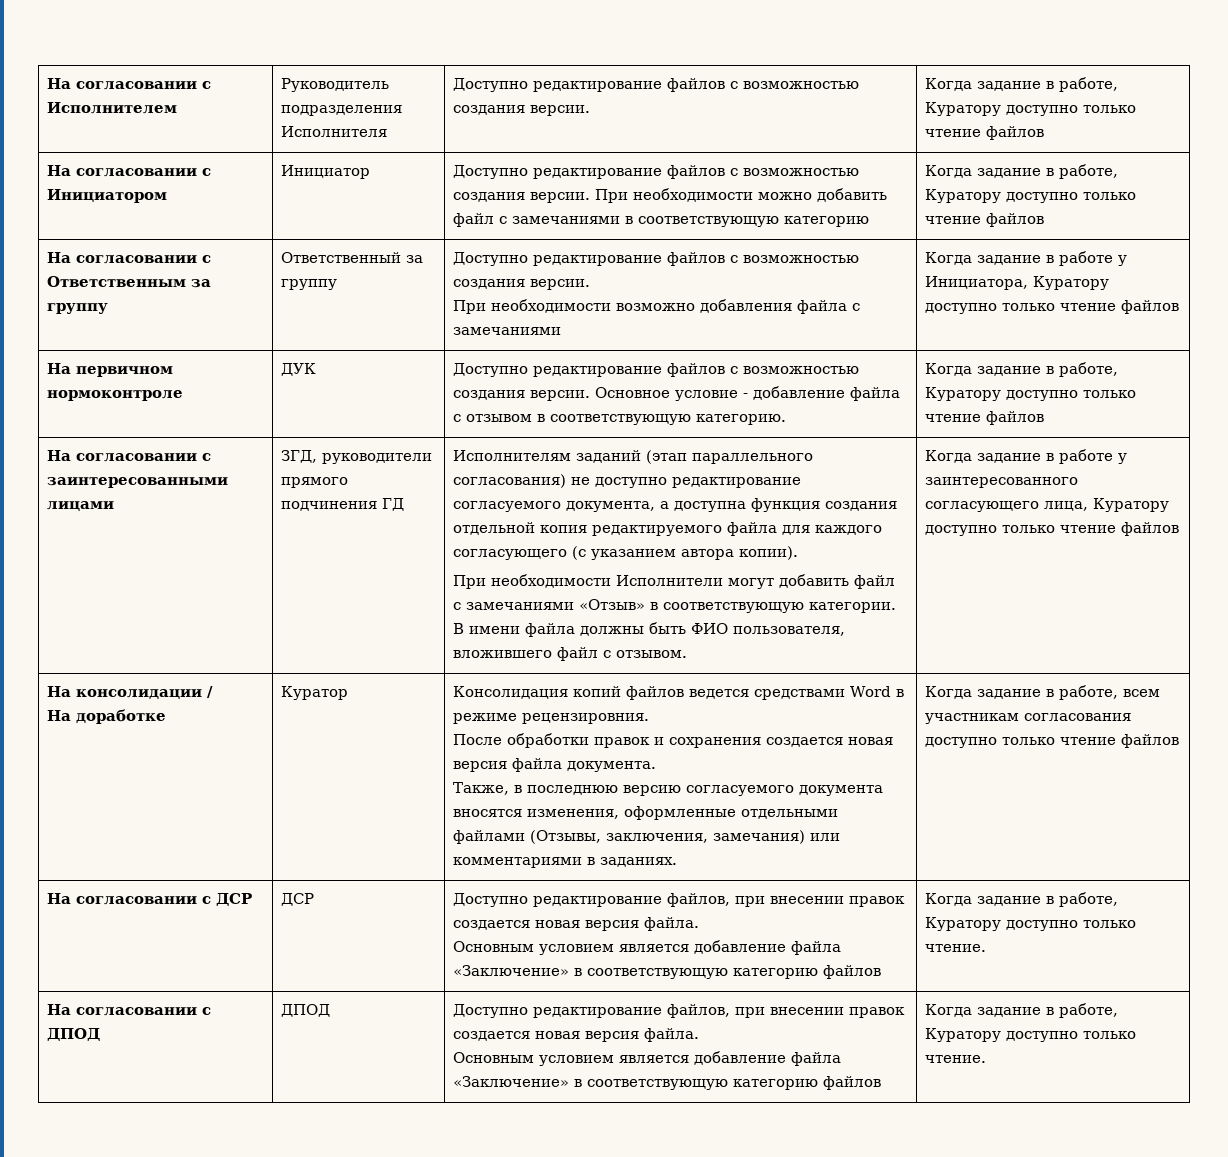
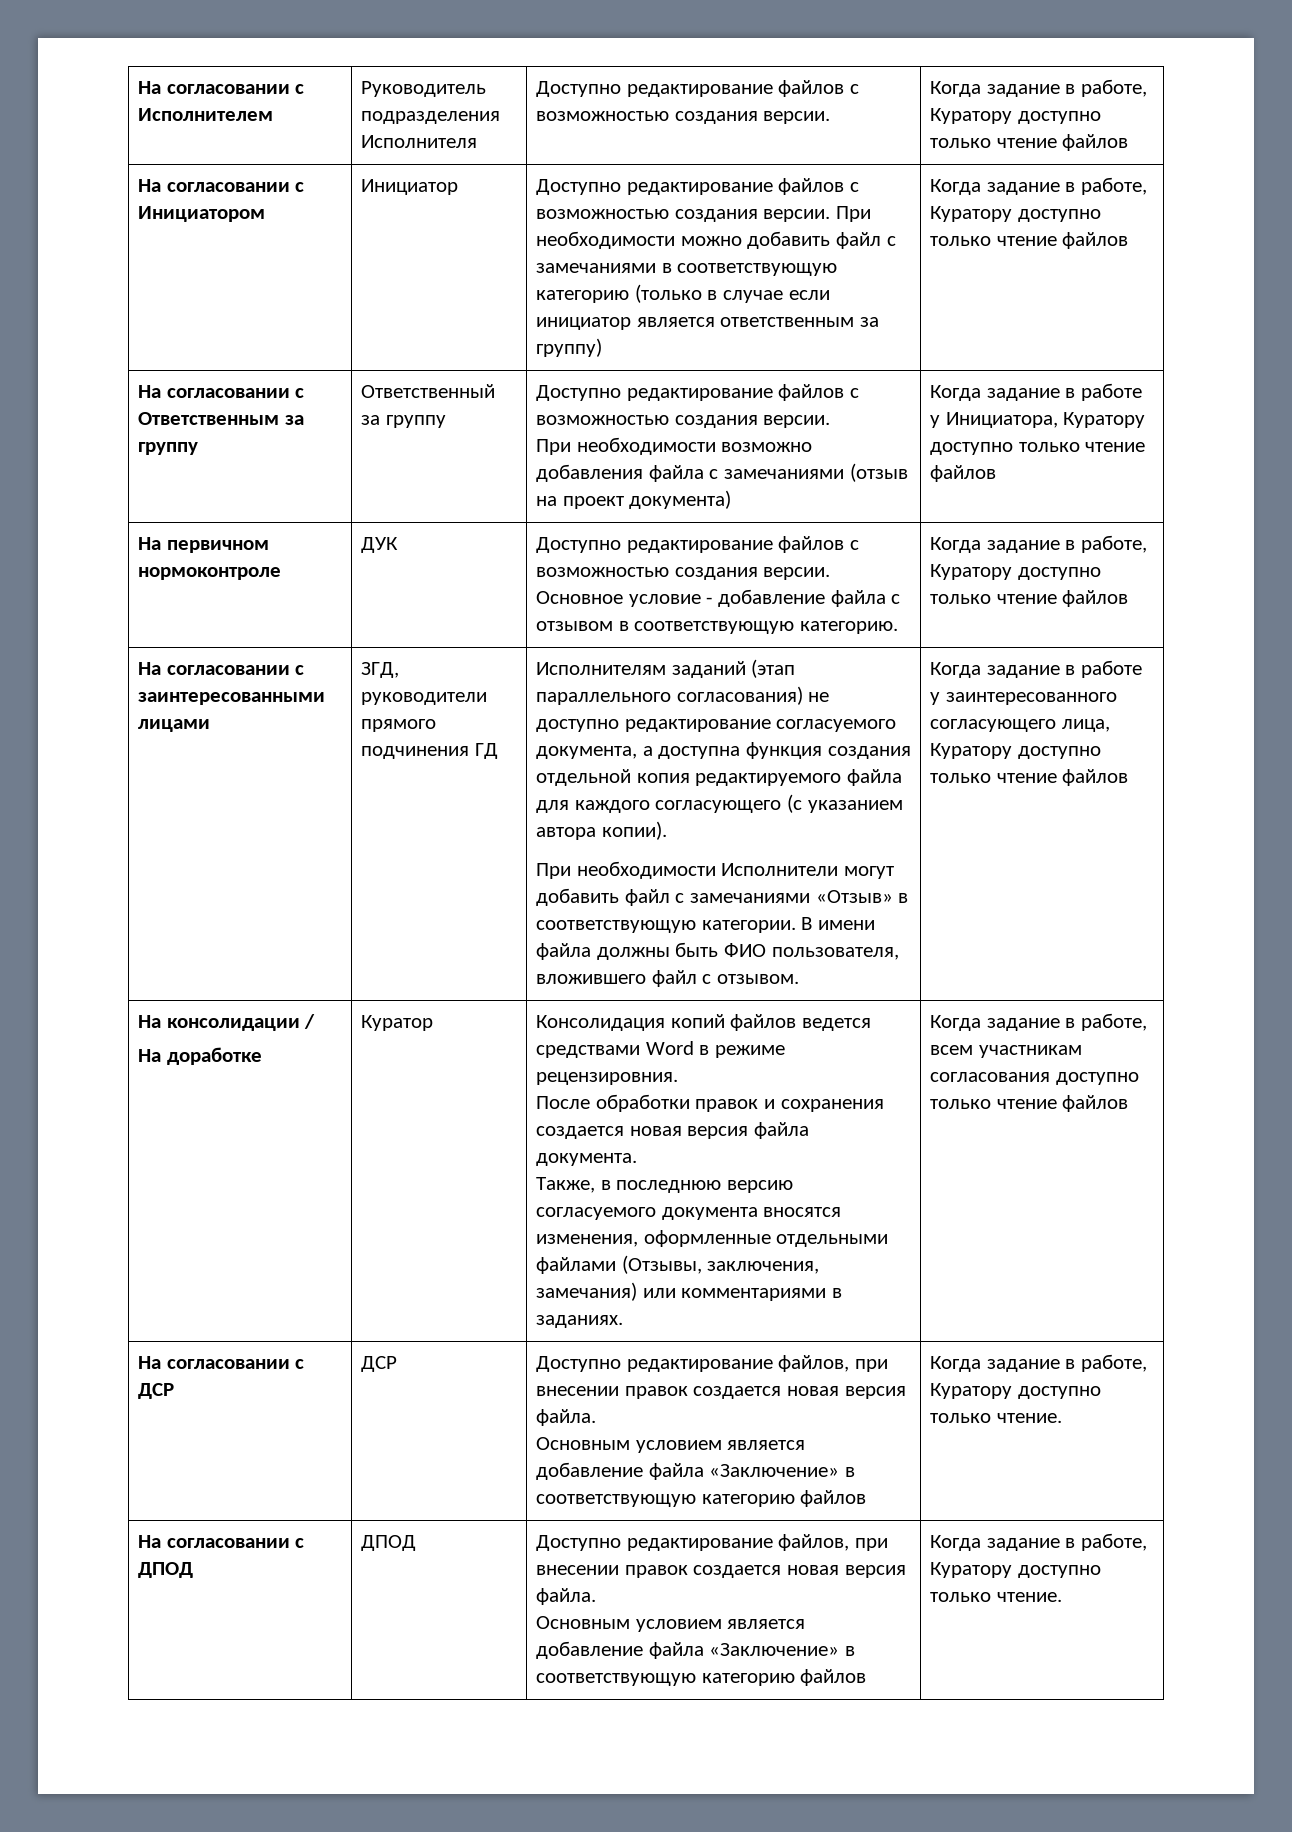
(870, 221) none -> [634,284,830,303] [536,317,879,330] [536,338,603,357] (только в случае если инициатор является ответственным за группу)
(562, 331) none -> [849,463,908,482] [536,490,732,509] (отзыв на проект документа)

